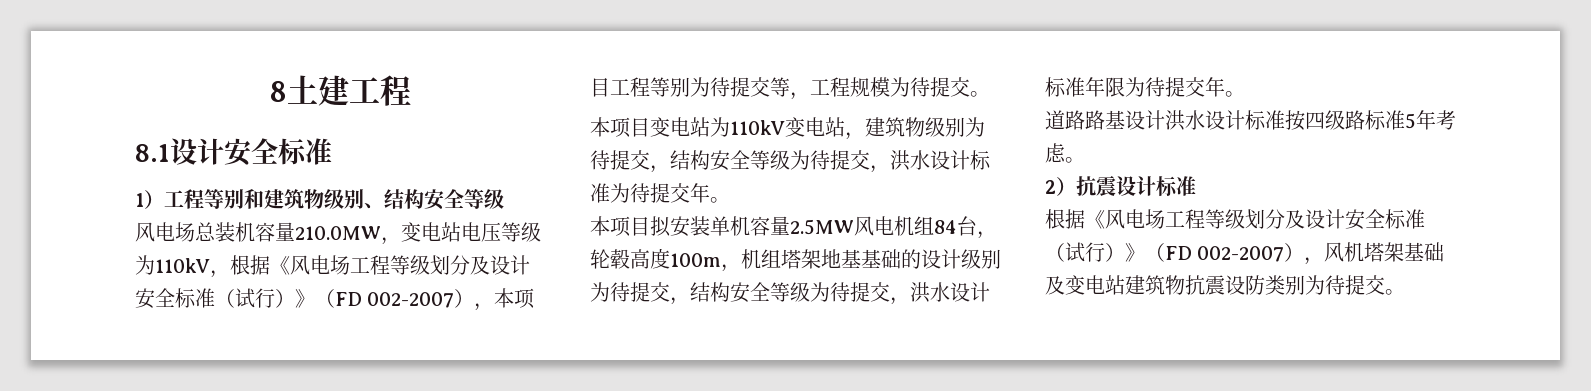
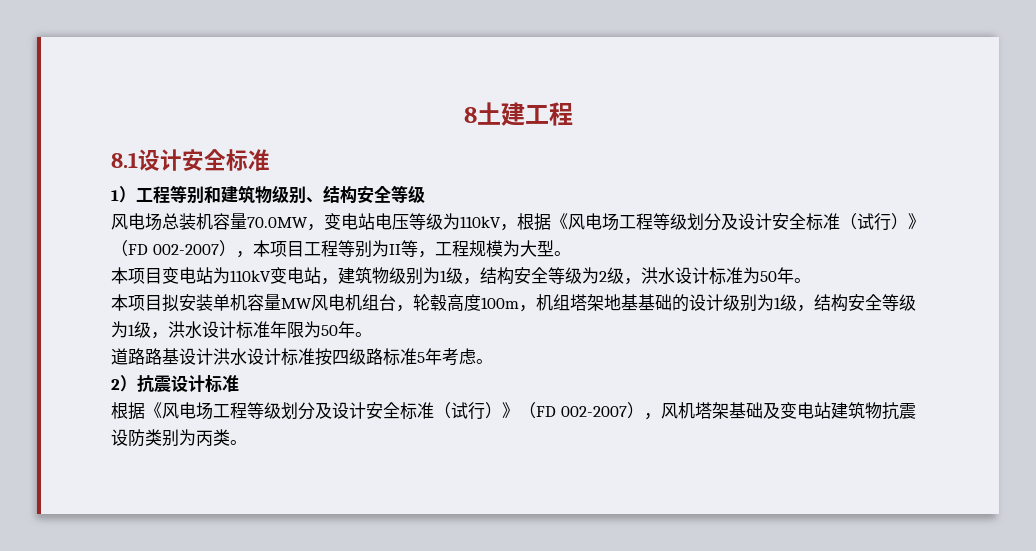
[295,226,381,240] 210.0MW -> [247,217,308,228] 70.0MW
[710,77,770,97] 待提交 -> [388,244,401,255] II
[910,77,970,97] 待提交 -> [519,240,554,257] 大型
[590,150,870,173] 待提交，结构安全等级为待提交 -> [440,267,624,285] 1级，结构安全等级为2级
[630,183,690,203] 待提交 -> [760,271,777,282] 50
[790,219,854,235] 2.5MW -> [281,298,312,309] MW
[934,220,957,234] 84 -> (379, 302) none
[610,282,890,305] 待提交，结构安全等级为待提交 -> [774,294,916,312] [111,321,151,338] 1级，结构安全等级为1级
[1145,77,1205,97] 待提交 -> [321,325,338,336] 50
[1325,275,1385,295] 待提交 -> [196,429,230,447] 丙类

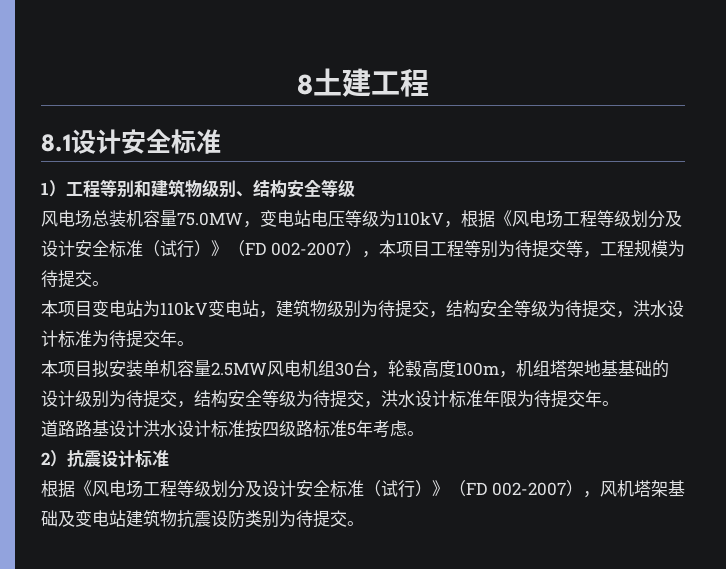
[247,217,308,228] 70.0MW -> [177,212,243,226] 75.0MW
[388,244,401,255] II -> [514,240,566,258] 待提交
[519,240,554,257] 大型 -> [41,270,92,288] 待提交
[440,267,624,285] 1级，结构安全等级为2级 -> [378,300,616,318] 待提交，结构安全等级为待提交
[760,271,777,282] 50 -> [109,330,160,348] 待提交
[281,298,312,309] MW -> [211,362,267,376] 2.5MW
(379, 302) none -> [335,362,354,376] 30
[774,294,916,312] [111,321,151,338] 1级，结构安全等级为1级 -> [126,390,364,408] 待提交，结构安全等级为待提交
[321,325,338,336] 50 -> [534,390,585,408] 待提交
[196,429,230,447] 丙类 -> [296,510,347,528] 待提交

